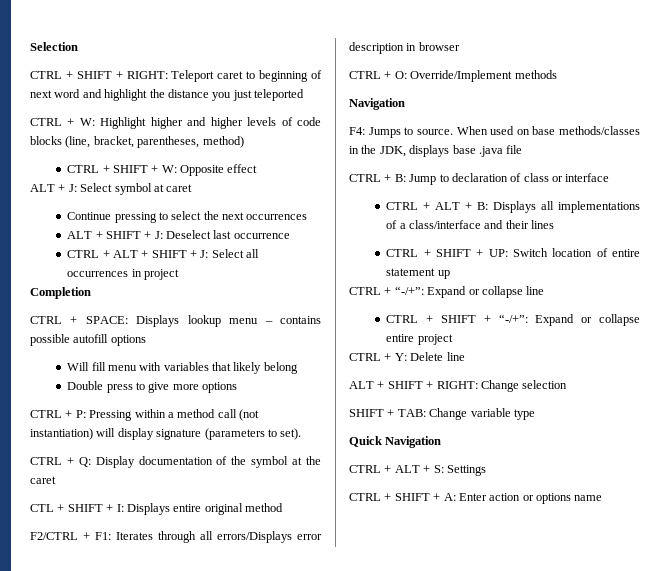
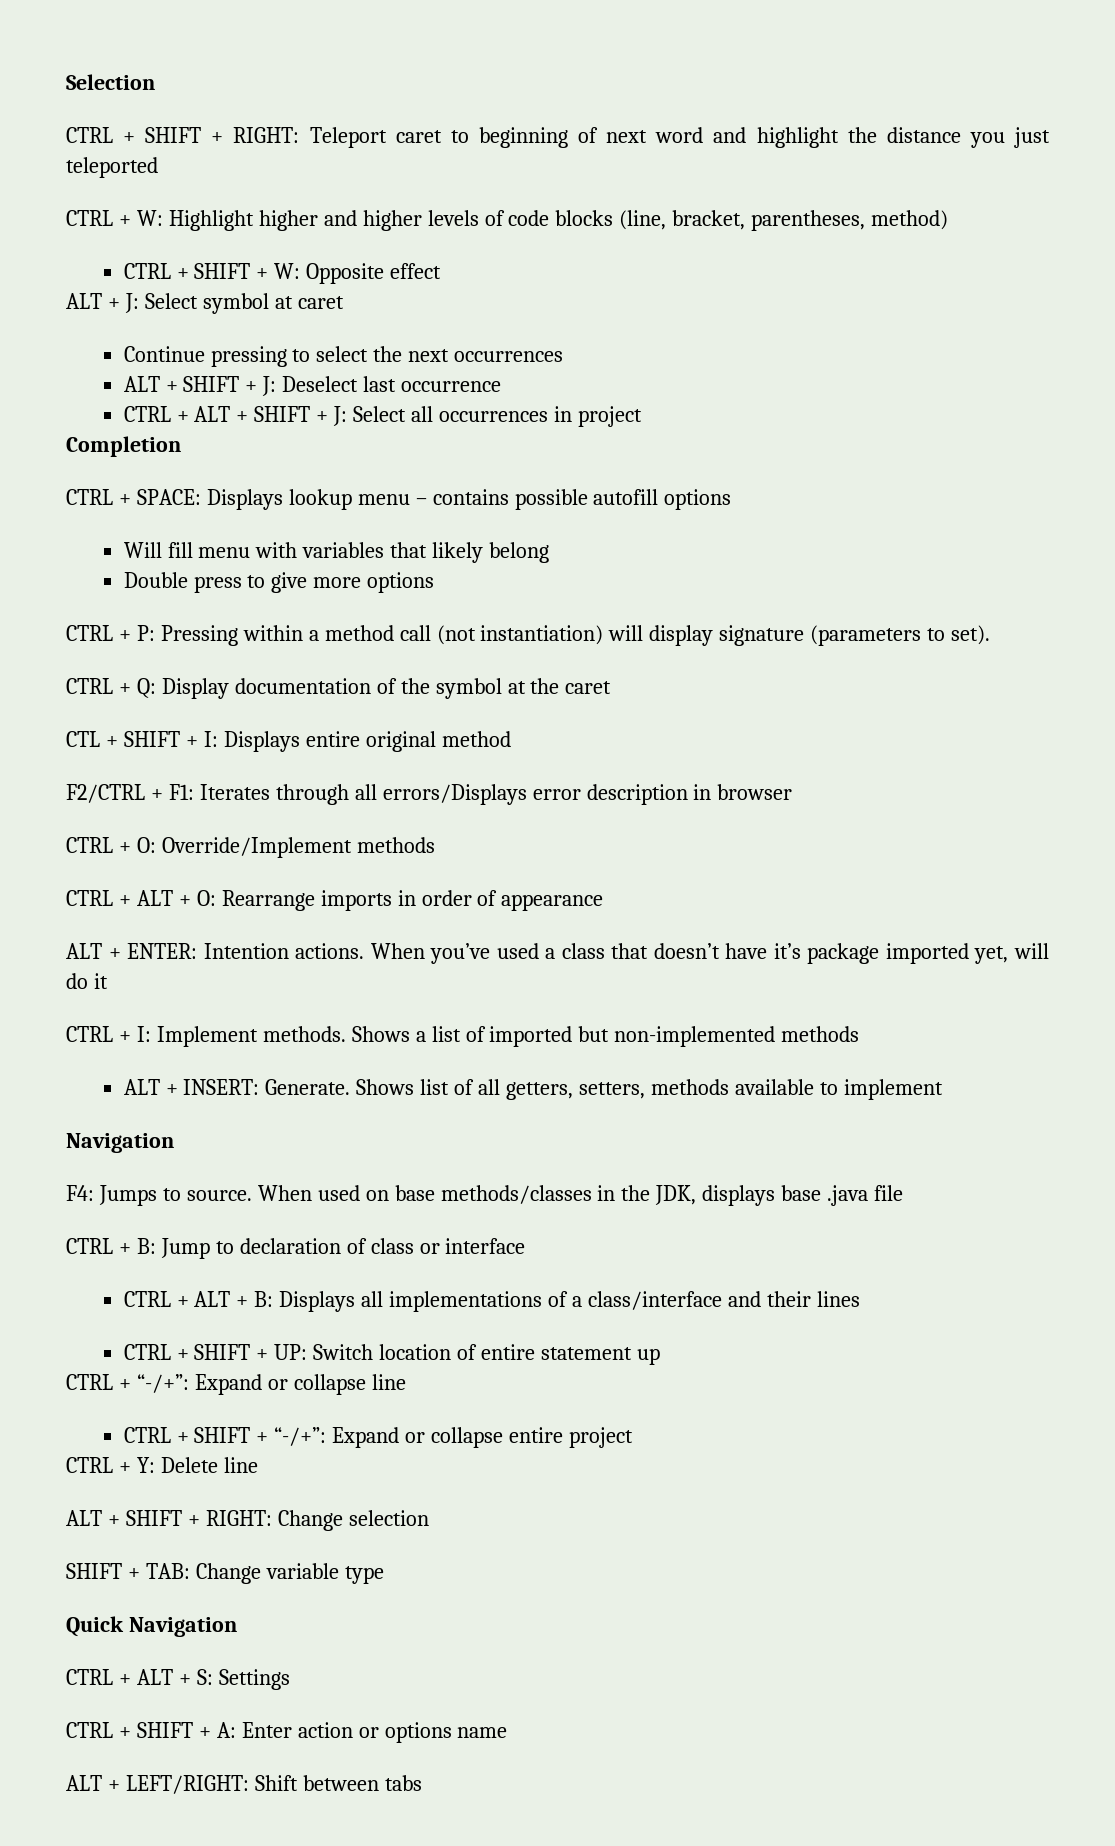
(557, 74) none -> [66,890,604,911] [66,943,1049,964] [66,973,108,989] [66,1026,860,1047] [123,1079,943,1100] // CTRL + ALT + O: Rearrange imports in order of appearance // ALT + ENTER: Intention actions. When you’ve used a class that doesn’t have it’s package imported yet, will do it // CTRL + I: Implement methods. Shows a list of imported but non-implemented methods // ALT + INSERT: Generate. Shows list of all getters, setters, methods available to implement
(603, 498) none -> [66,1775,422,1794] // ALT + LEFT/RIGHT: Shift between tabs

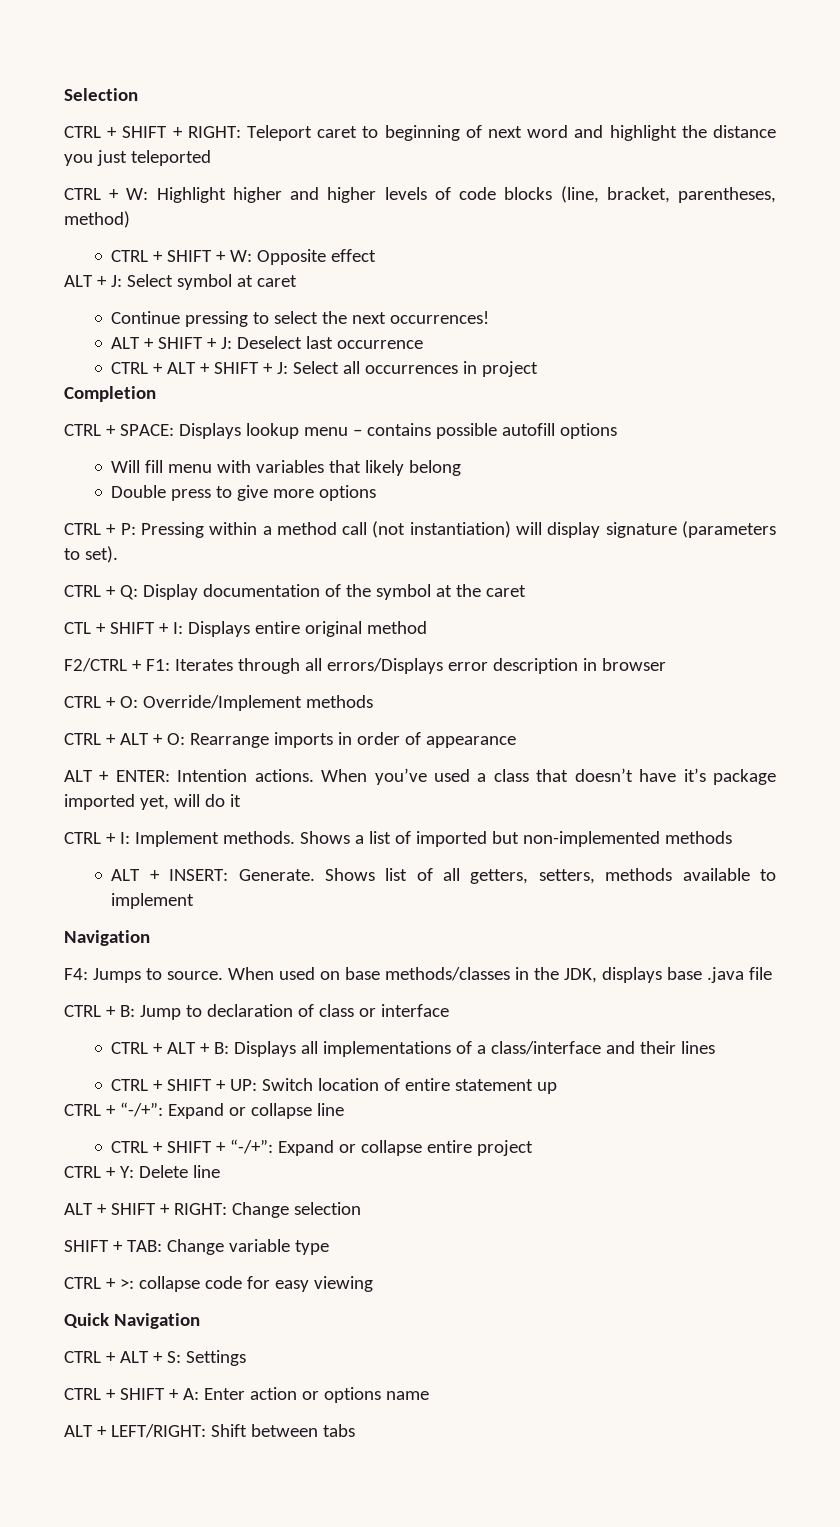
[454,351,564,362] occurrences -> [390,311,490,324] occurrences!
(384, 1575) none -> [64,1276,373,1292] // CTRL + >: collapse code for easy viewing

